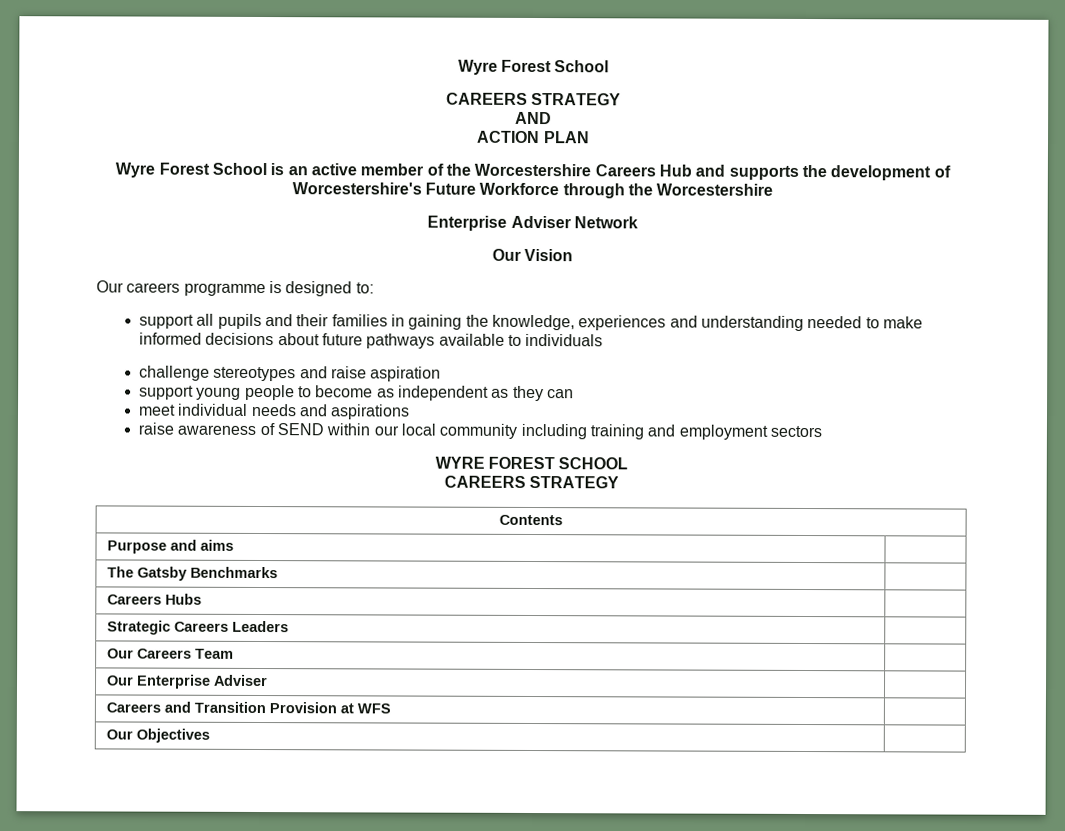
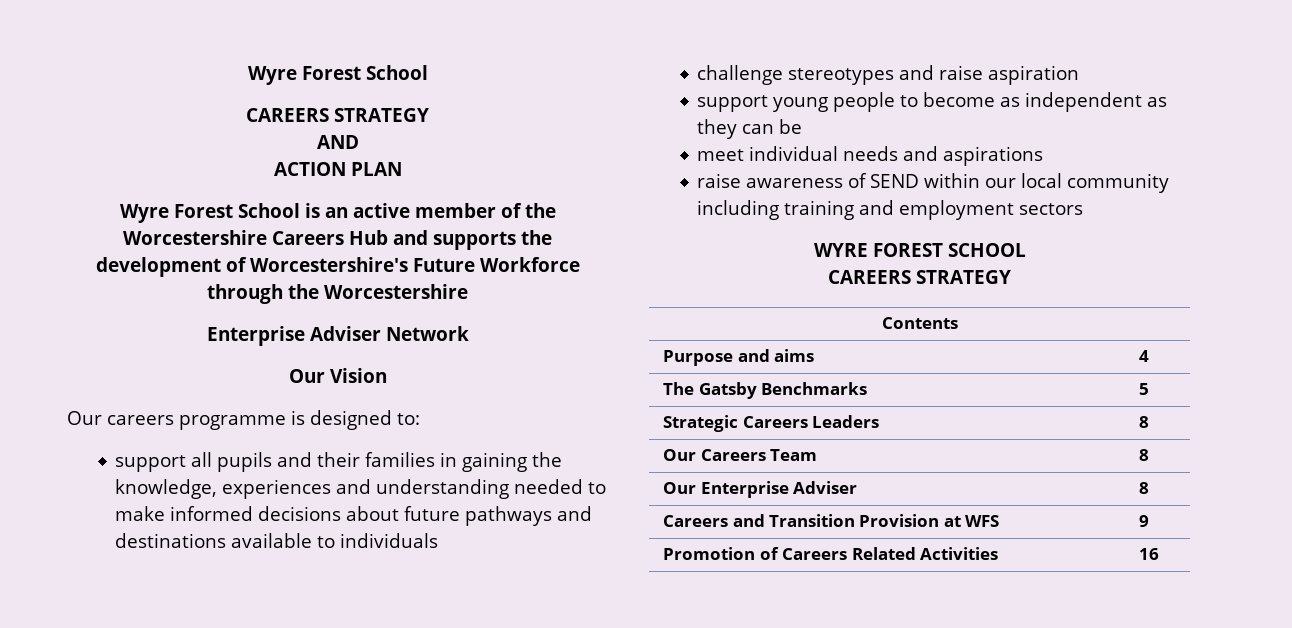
(436, 341) none -> [557,506,593,521] [115,533,227,548] and destinations
(574, 394) none -> [779,119,803,134] be
(235, 545) none -> [1139,350,1150,362] 4
[107,593,203,605] // Careers Hubs | -> [1139,383,1150,395] 5
(290, 626) none -> [1139,416,1150,428] 8
(235, 653) none -> [1139,449,1150,461] 8
(269, 680) none -> [1139,482,1150,494] 8
[106,728,211,743] // Our Objectives | -> [1139,515,1150,527] [663,547,998,560] [1139,548,1160,560] 9 // Promotion of Careers Related Activities | 16

